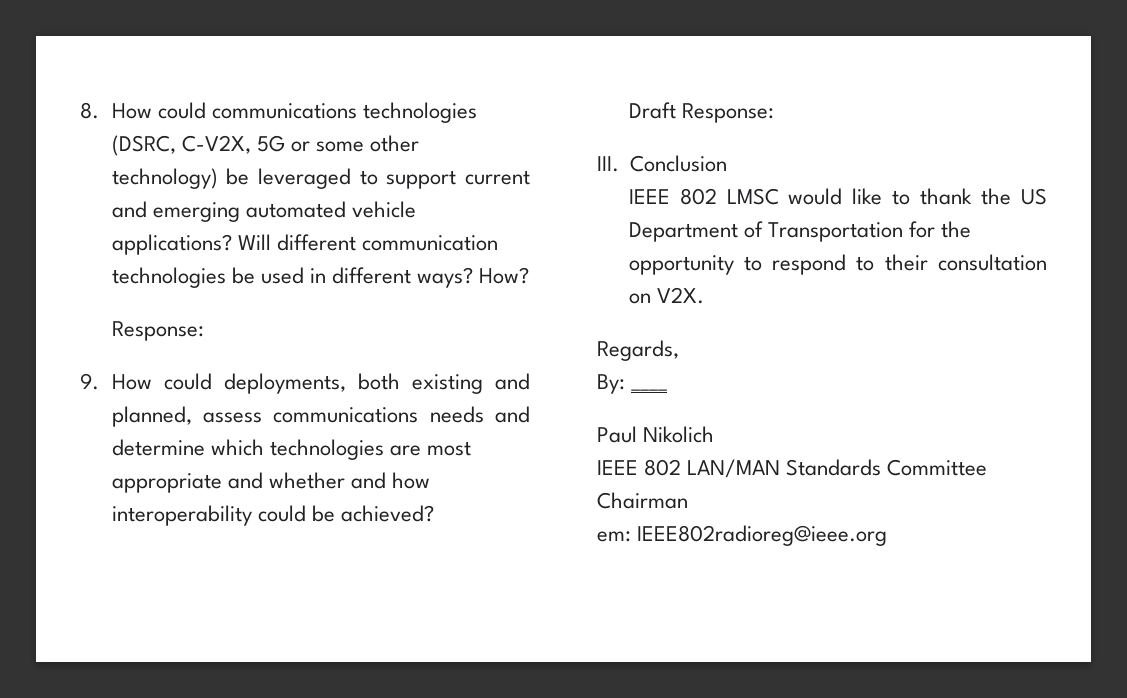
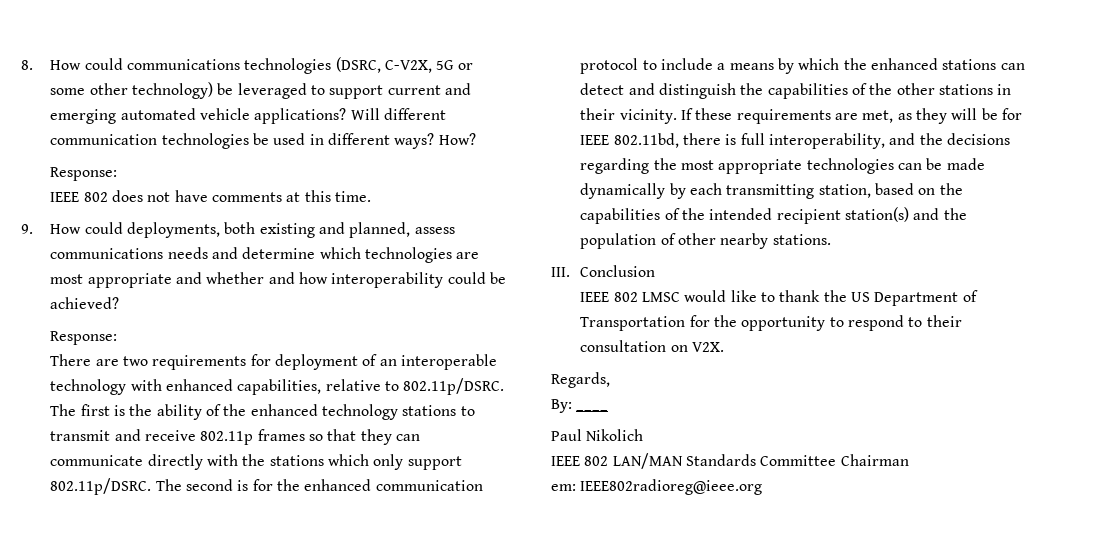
(204, 331) none -> [50,190,371,202] // IEEE 802 does not have comments at this time.
[628,102,774,123] Draft Response: -> [50,331,118,345] [50,354,497,370] [50,378,505,395] [50,404,475,420] [50,429,420,445] [50,454,462,470] [50,478,483,495] [580,58,1025,74] [580,83,1012,99] [580,108,1022,124] [580,133,1010,149] [580,158,985,174] [580,183,963,199] [580,207,967,224] [580,233,831,249] Response: // There are two requirements for deployment of an interoperable technology with enhanced capabilities, relative to 802.11p/DSRC. The first is the ability of the enhanced technology stations to transmit and receive 802.11p frames so that they can communicate directly with the stations which only support 802.11p/DSRC. The second is for the enhanced communication protocol to include a means by which the enhanced stations can detect and distinguish the capabilities of the other stations in their vicinity. If these requirements are met, as they will be for IEEE 802.11bd, there is full interoperability, and the decisions regarding the most appropriate technologies can be made dynamically by each transmitting station, based on the capabilities of the intended recipient station(s) and the population of other nearby stations.

